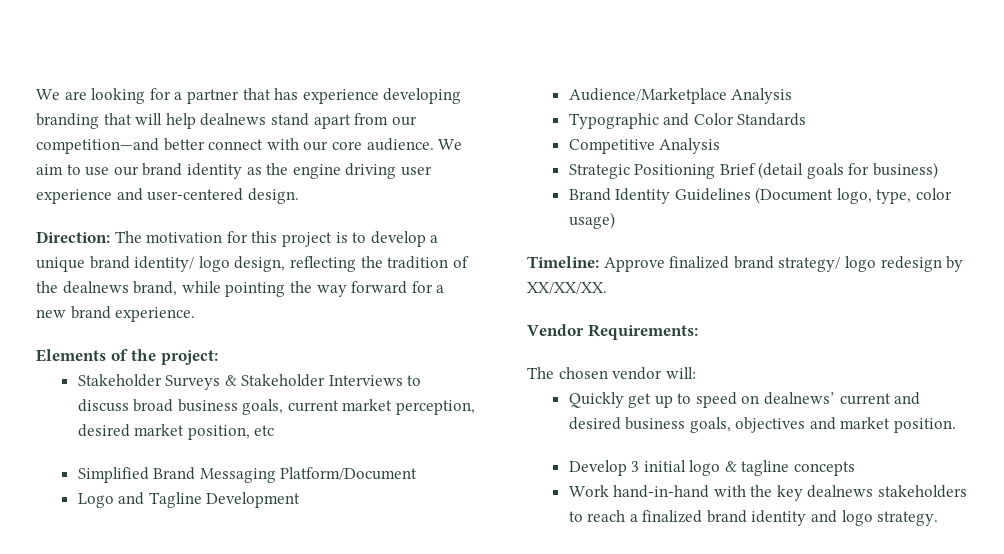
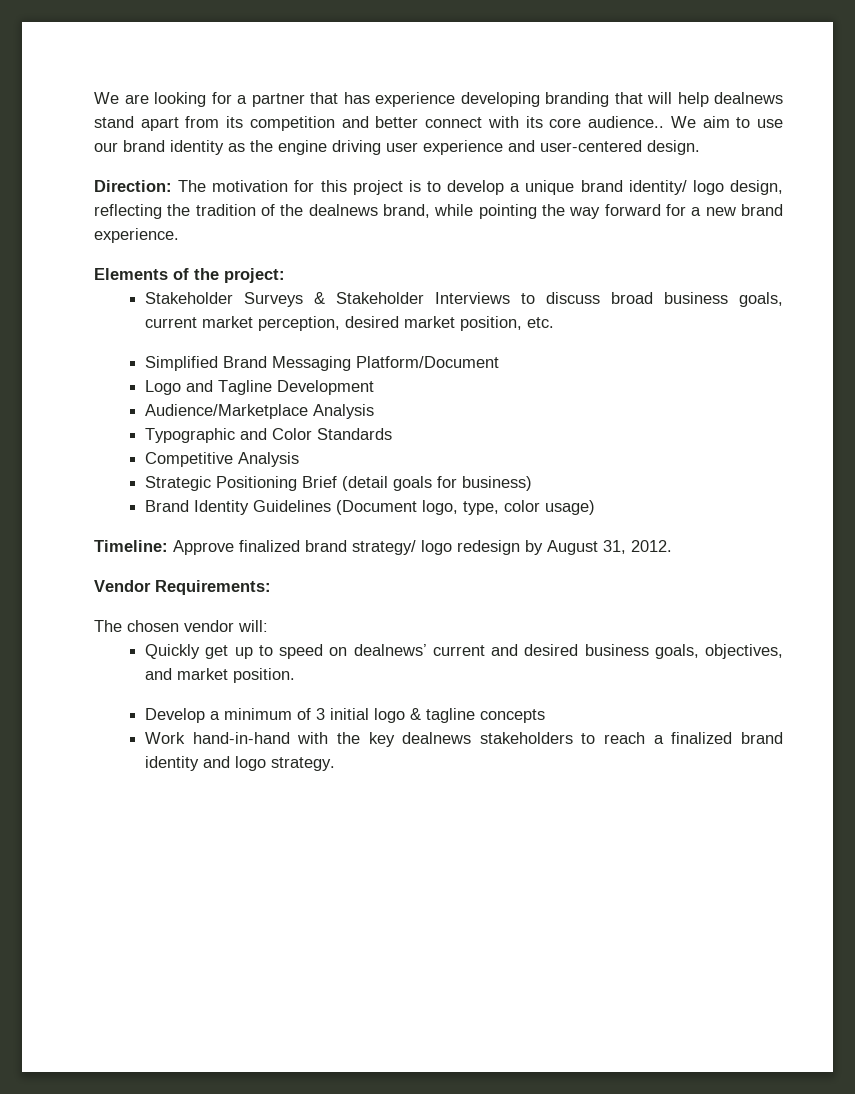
[391,116,417,126] [36,138,434,154] our competition—and better connect with our core audience. -> [226,116,665,131] its competition and better connect with its core audience..
[254,425,275,436] etc -> [527,317,555,328] etc.
[527,282,607,294] XX/XX/XX. -> [547,540,672,555] August 31, 2012.
[735,417,806,433] objectives -> [704,644,783,659] objectives,
(627, 468) none -> [210,708,312,720] a minimum of

